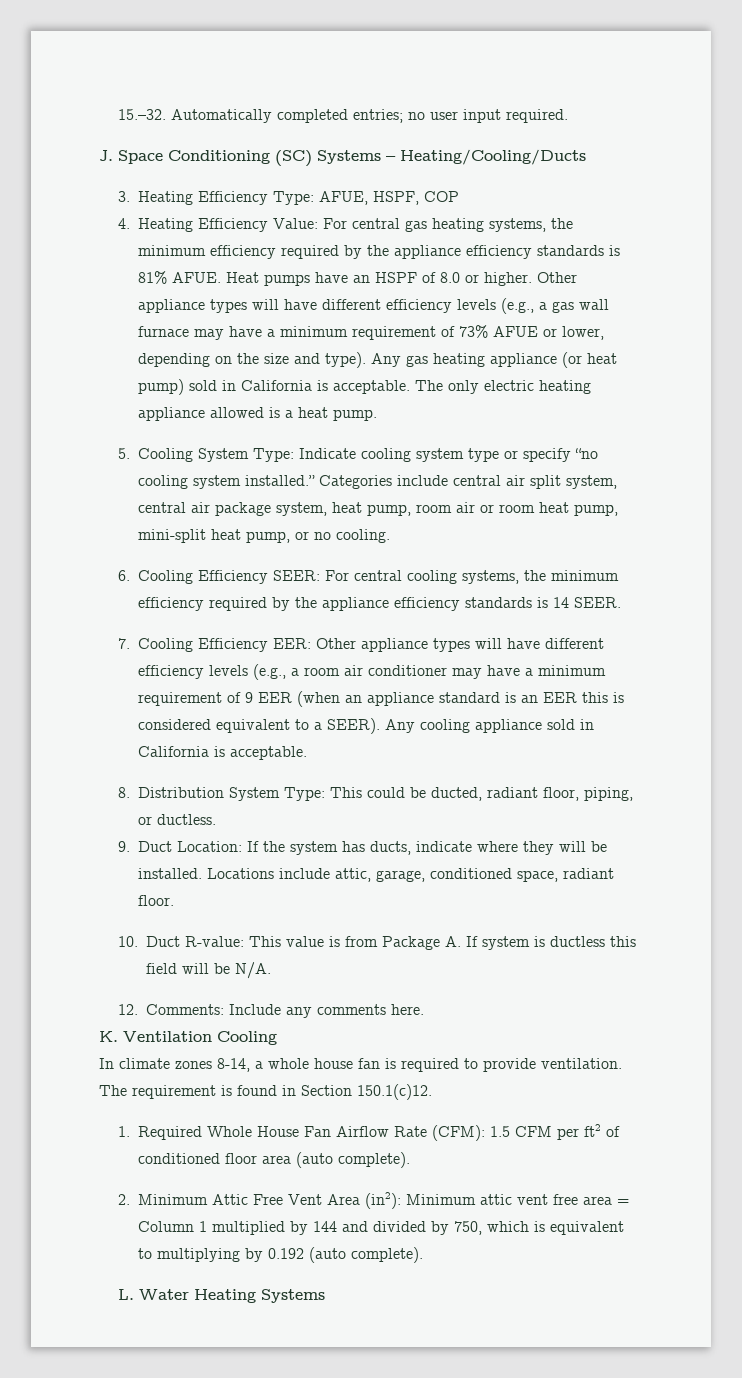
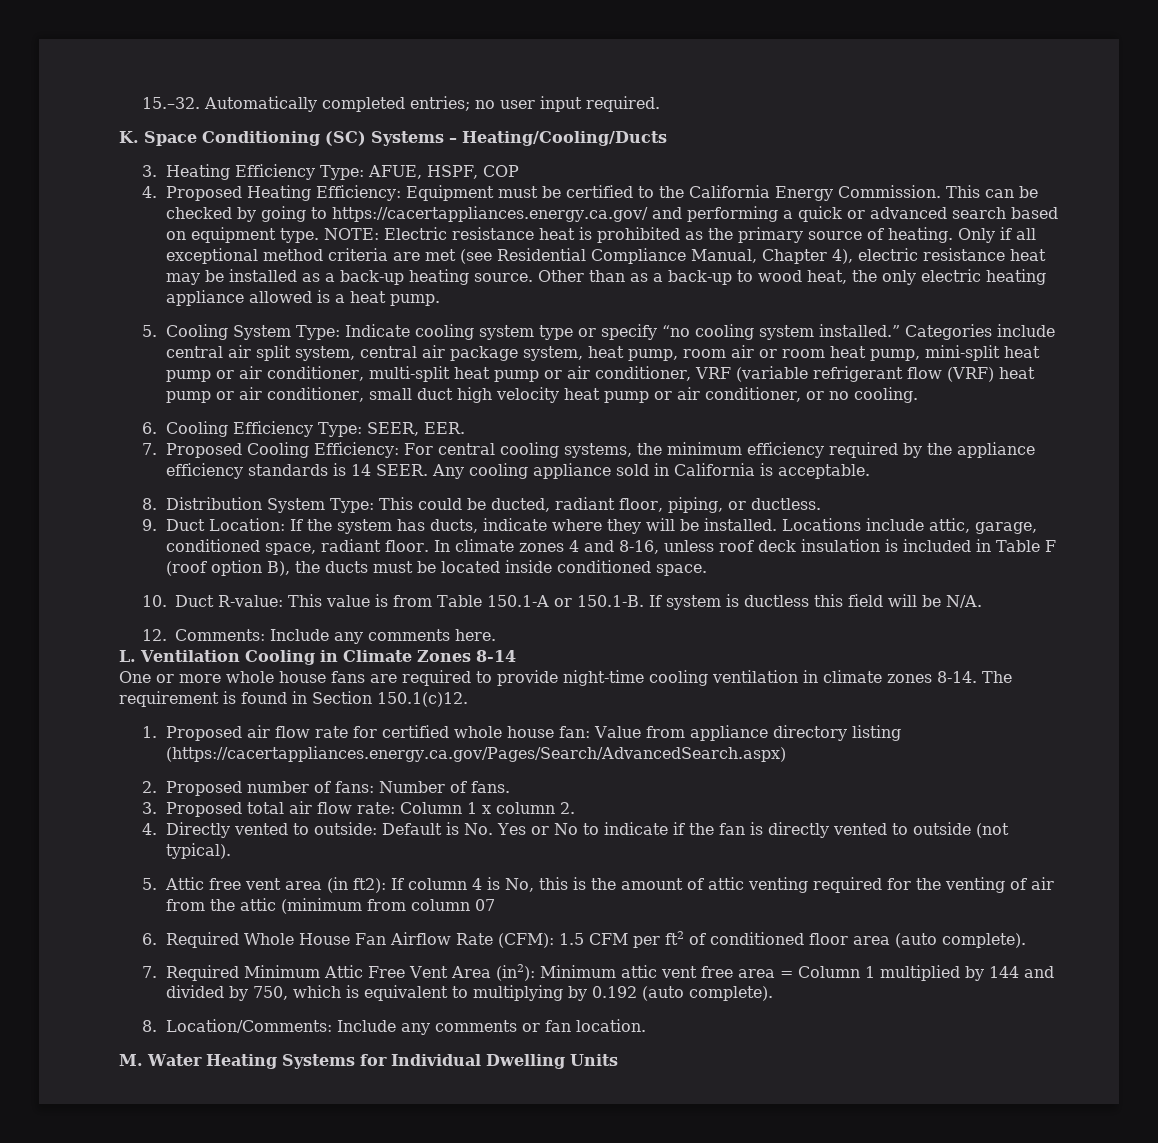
[99,150,113,161] J. -> [119,131,139,143] K.
[138,218,574,232] [138,245,621,259] [138,271,578,286] [138,298,610,314] [138,325,605,340] [138,352,618,368] [138,379,444,395] Heating Efficiency Value: For central gas heating systems, the minimum efficiency required by the appliance efficiency standards is 81% AFUE. Heat pumps have an HSPF of 8.0 or higher. Other appliance types will have different efficiency levels (e.g., a gas wall furnace may have a minimum requirement of 73% AFUE or lower, depending on the size and type). Any gas heating appliance (or heat pump) sold in California is acceptable. The -> [165,185,1038,201] [165,206,1058,222] [165,227,1036,243] [165,248,1046,264] [165,269,877,285] Proposed Heating Efficiency: Equipment must be certified to the California Energy Commission. This can be checked by going to https://cacertappliances.energy.ca.gov/ and performing a quick or advanced search based on equipment type. NOTE: Electric resistance heat is prohibited as the primary source of heating. Only if all exceptional method criteria are met (see Residential Compliance Manual, Chapter 4), electric resistance heat may be installed as a back-up heating source. Other than as a back-up to wood heat, the
[246,531,291,543] pump, -> [165,366,1036,382] [165,387,802,403] pump or air conditioner, multi-split heat pump or air conditioner, VRF (variable refrigerant flow (VRF) heat pump or air conditioner, small duct high velocity heat pump or air conditioner,
[273,570,321,581] SEER: -> [317,422,465,437] [142,442,399,458] Type: SEER, EER. // 7. Proposed Cooling Efficiency:
[118,638,605,652] [138,664,607,680] [138,691,625,707] [138,718,381,734] // 7. Cooling Efficiency EER: Other appliance types will have different efficiency levels (e.g., a room air conditioner may have a minimum requirement of 9 EER (when an appliance standard is an EER this is considered equivalent to a SEER). -> (428, 470) none
(175, 900) none -> [433,539,1057,554] [165,560,707,576] In climate zones 4 and 8-16, unless roof deck insulation is included in Table F (roof option B), the ducts must be located inside conditioned space.
[382,936,462,950] Package A. -> [437,595,645,607] Table 150.1-A or 150.1-B.
[99,1031,118,1042] K. -> [119,650,136,662] L.
[99,1058,622,1072] // In climate zones 8-14, a whole house fan is required to provide ventilation. -> [319,650,516,662] [119,670,977,686] in Climate Zones 8-14 // One or more whole house fans are required to provide night-time cooling ventilation in climate zones 8-14.
(131, 1131) none -> [165,725,901,741] [165,746,786,762] [142,781,510,796] [142,801,575,817] [142,822,1009,838] [165,843,231,859] [142,877,1054,893] [165,898,495,914] [142,933,158,945] Proposed air flow rate for certified whole house fan: Value from appliance directory listing (https://cacertappliances.energy.ca.gov/Pages/Search/AdvancedSearch.aspx) // 2. Proposed number of fans: Number of fans. // 3. Proposed total air flow rate: Column 1 x column 2. // 4. Directly vented to outside: Default is No. Yes or No to indicate if the fan is directly vented to outside (not typical). // 5. Attic free vent area (in ft2): If column 4 is No, this is the amount of attic venting required for the venting of air from the attic (minimum from column 07 // 6.
[118,1194,131,1205] 2. -> [142,965,239,981] 7. Required
[118,1289,326,1303] L. Water Heating Systems -> [142,1019,646,1035] [119,1054,618,1069] 8. Location/Comments: Include any comments or fan location. // M. Water Heating Systems for Individual Dwelling Units

